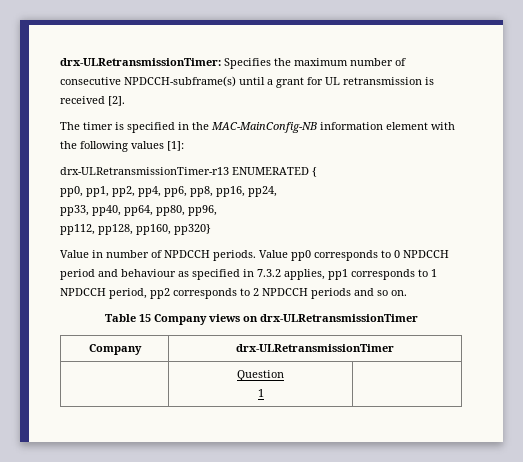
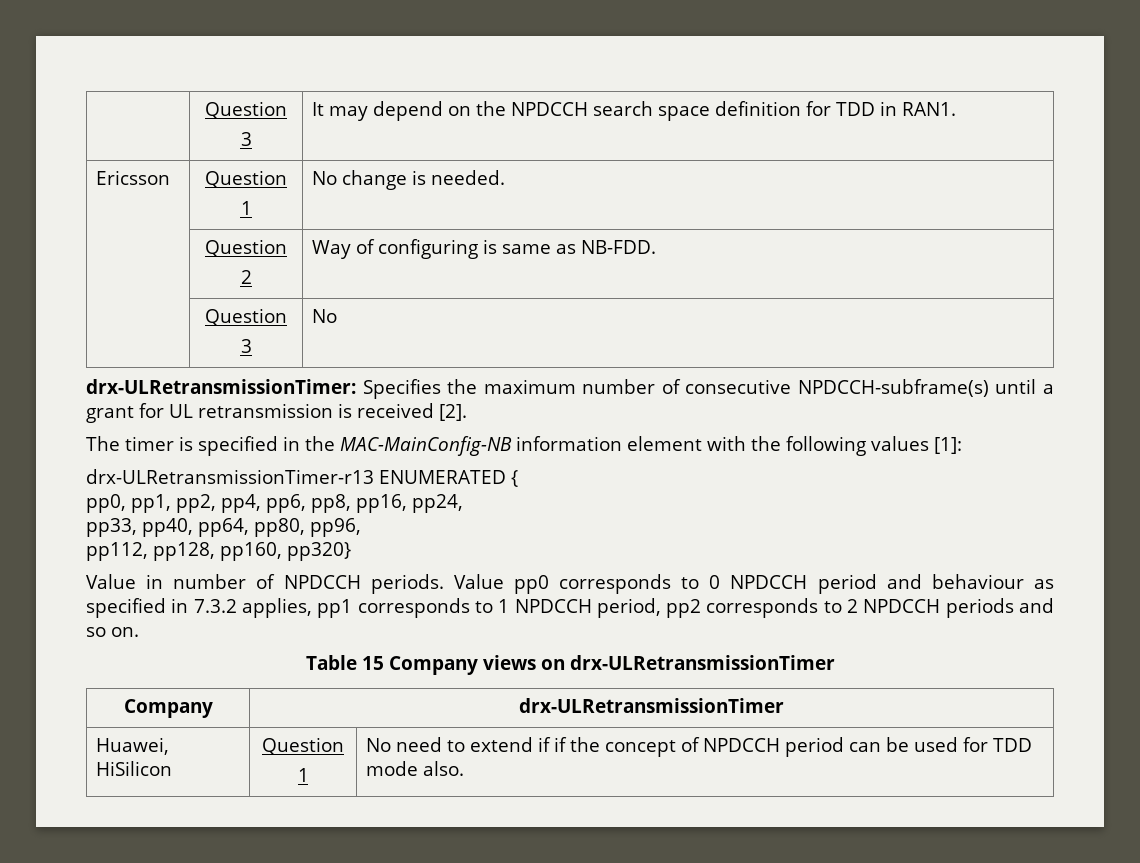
(60, 62) none -> [205,101,287,119] [240,132,252,146] [311,101,956,121] [95,170,170,185] [205,170,287,188] [240,201,252,215] [311,170,505,190] [205,239,287,257] [240,270,252,284] [311,239,656,259] [205,308,287,326] [240,339,252,353] [311,309,337,323] | Question // 3 | It may depend on the NPDCCH search space definition for TDD in RAN1. // Ericsson | Question // 1 | No change is needed. // | Question // 2 | Way of configuring is same as NB-FDD. // | Question // 3 | No //
[237,370,284,381] [257,389,264,397] | Question // 1 | -> [95,737,169,755] [95,761,172,776] [262,737,344,755] [297,768,309,782] [365,737,1032,757] [365,761,464,776] Huawei, HiSilicon | Question // 1 | No need to extend if if the concept of NPDCCH period can be used for TDD mode also.

